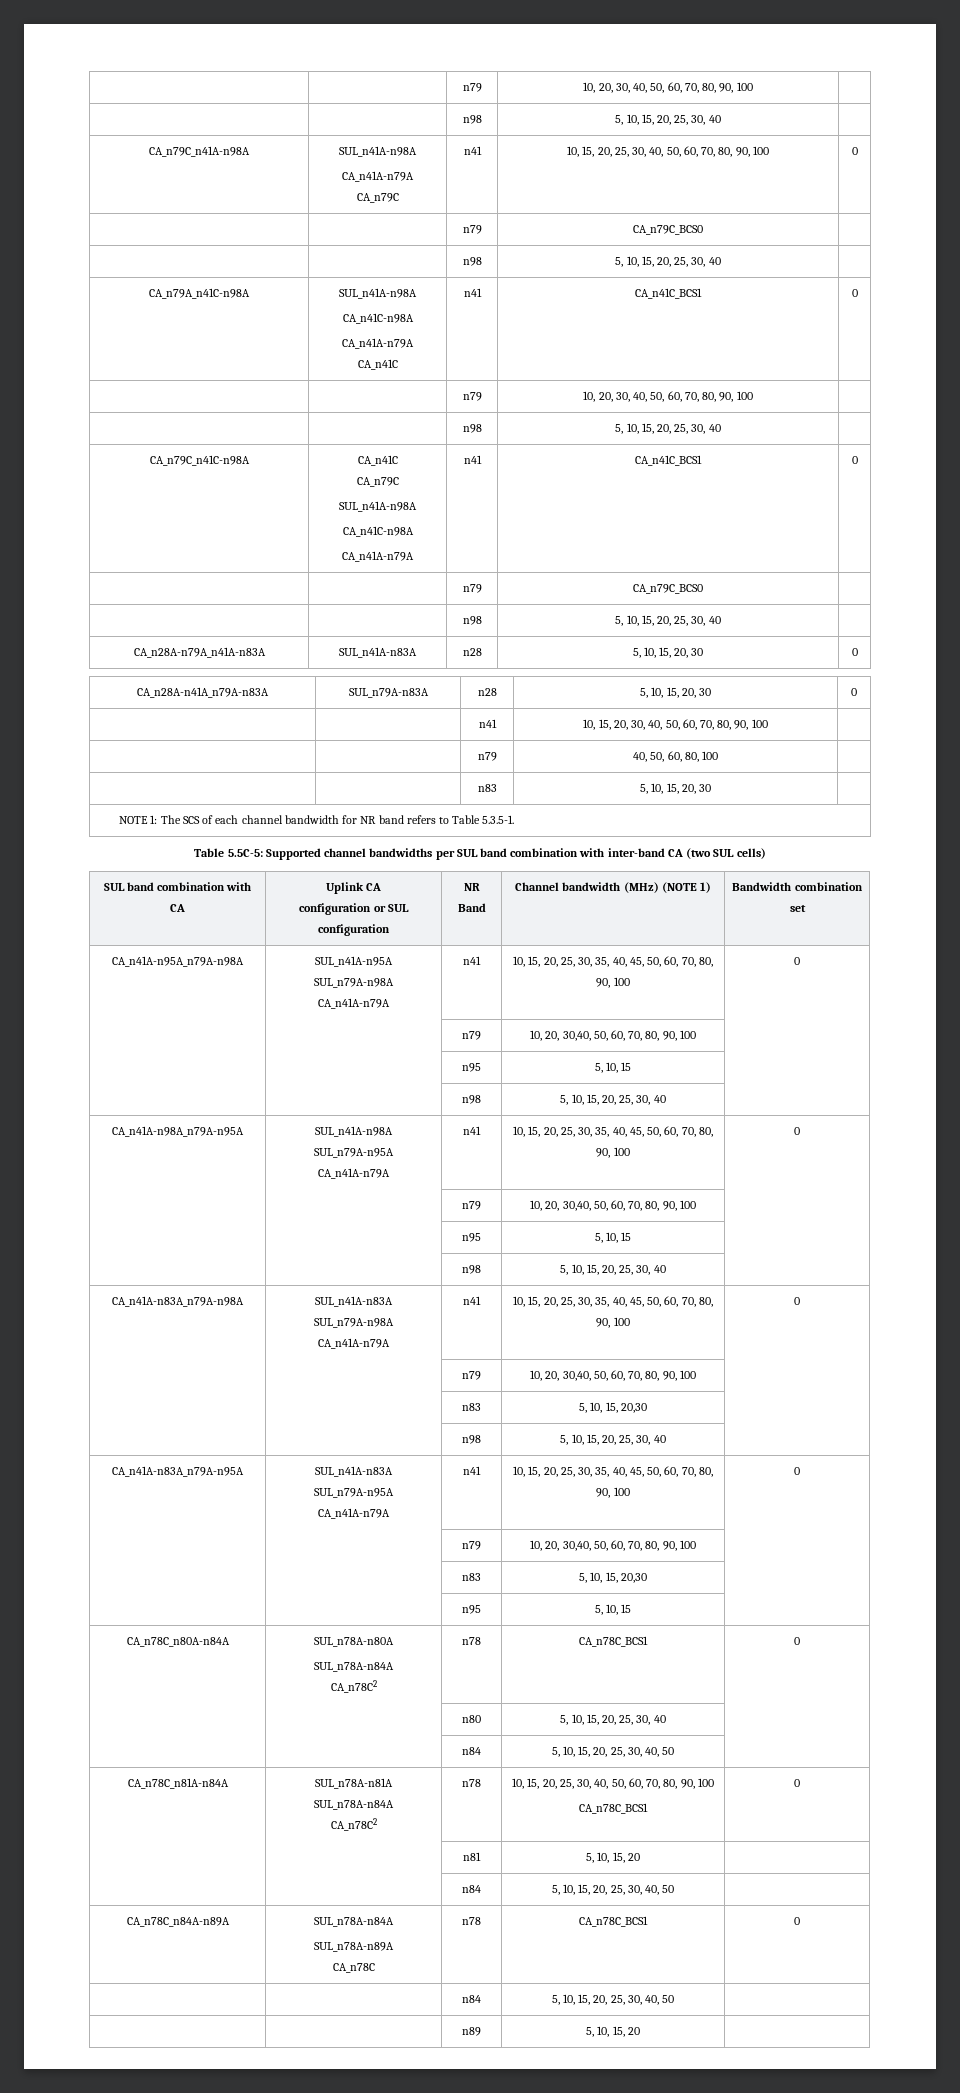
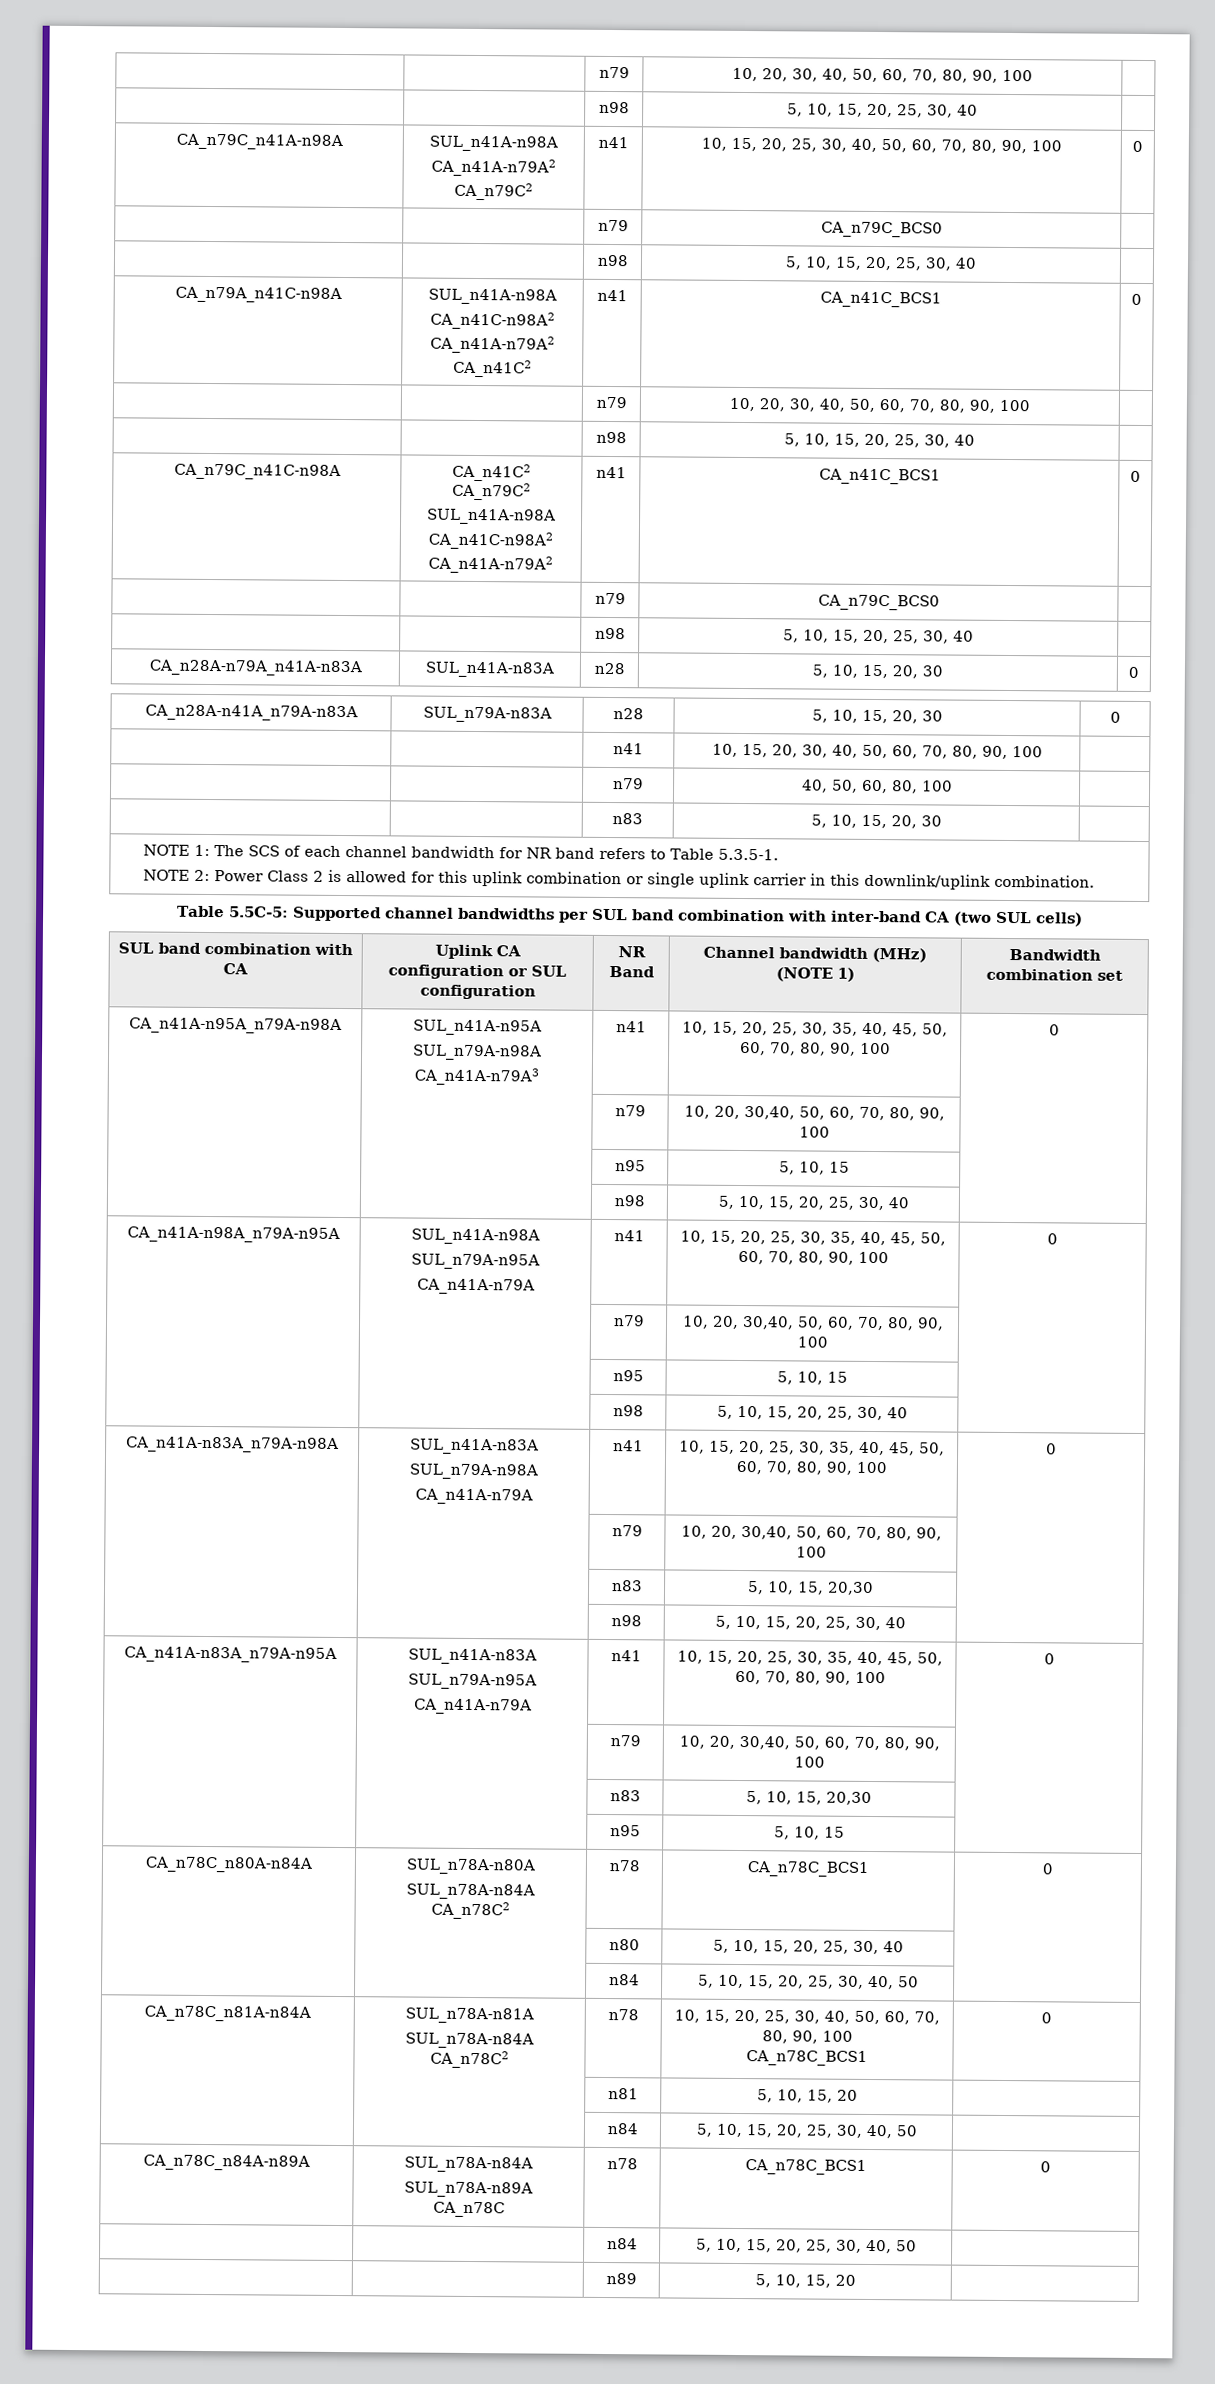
[342,171,414,182] [356,193,399,203] CA_n41A-n79A // CA_n79C -> [431,158,556,177] [454,182,533,201] CA_n41A-n79A2 // CA_n79C2
[342,313,414,324] [342,338,414,349] [357,359,398,370] CA_n41C-n98A // CA_n41A-n79A // CA_n41C -> [430,311,555,330] [430,335,555,354] [453,359,532,378] CA_n41C-n98A2 // CA_n41A-n79A2 // CA_n41C2
[357,455,398,466] [356,477,399,487] [339,501,417,512] [342,526,414,537] [342,551,414,562] CA_n41C // CA_n79C // SUL_n41A-n98A // CA_n41C-n98A // CA_n41A-n79A -> [452,463,531,482] [452,482,531,501] [427,508,556,525] [428,531,553,550] [428,555,553,574] CA_n41C2 // CA_n79C2 // SUL_n41A-n98A // CA_n41C-n98A2 // CA_n41A-n79A2
(515, 819) none -> [143,869,1096,890] // NOTE 2: Power Class 2 is allowed for this uplink combination or single uplink carrier in this downlink/uplink combination.
[318,998,390,1009] CA_n41A-n79A -> [414,1067,539,1086] CA_n41A-n79A3

